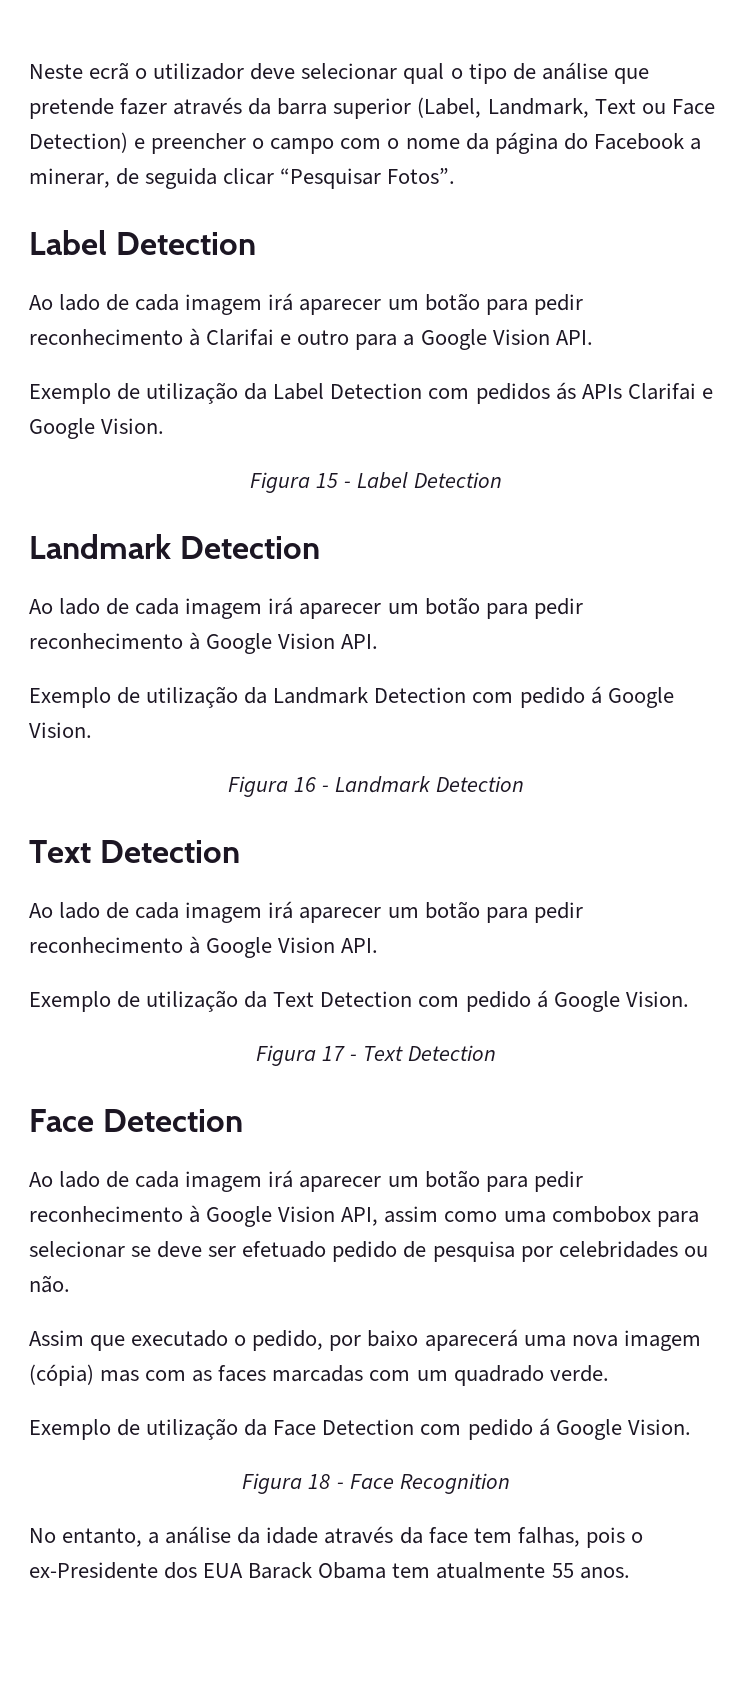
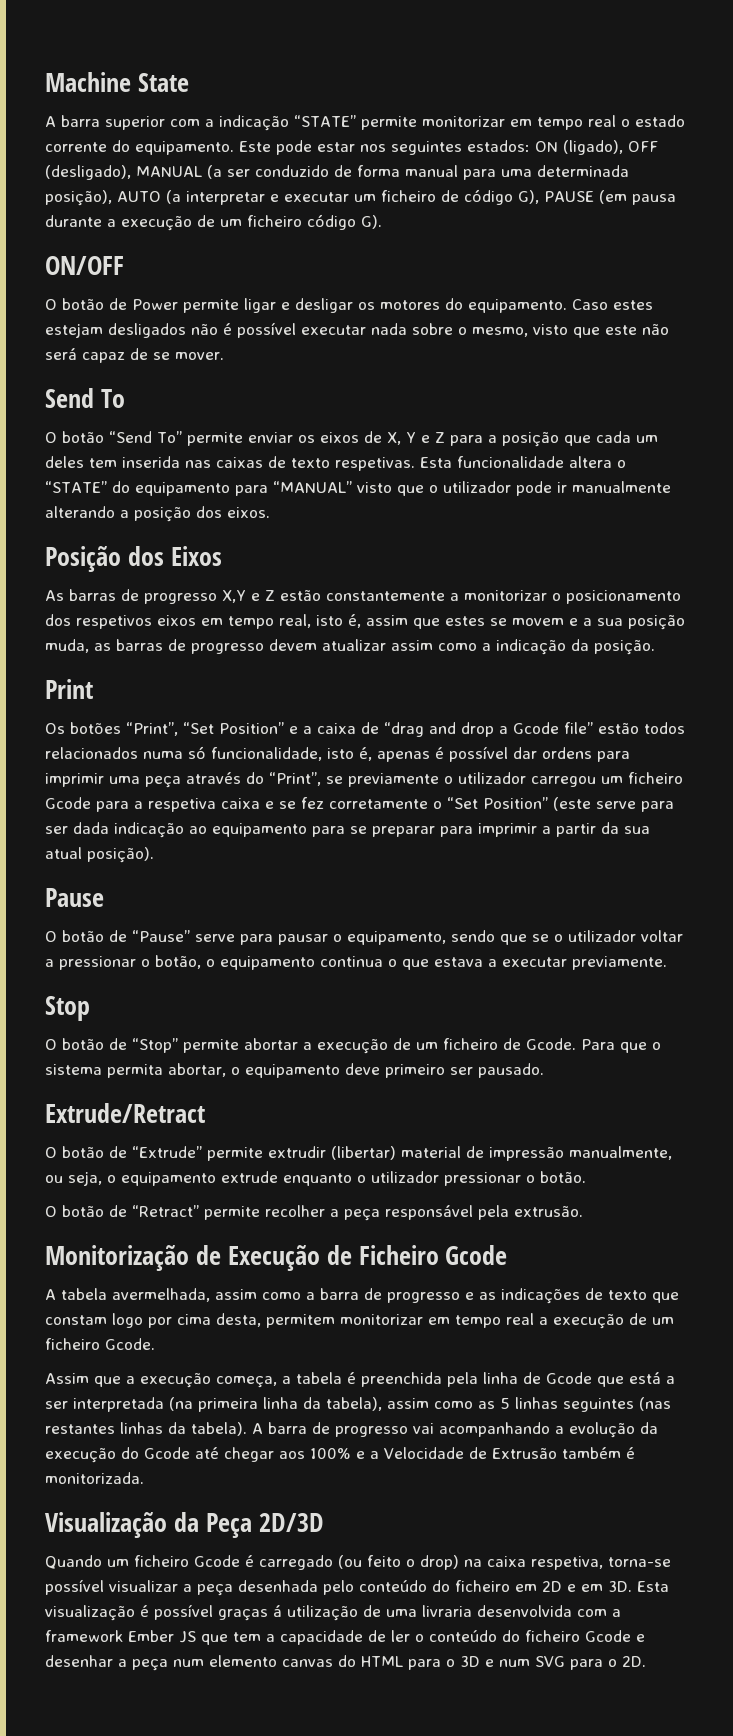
[29,62,649,84] [29,97,715,119] [29,132,701,154] [29,168,456,189] [29,230,256,255] [29,293,583,315] [29,328,593,350] [29,382,713,404] [29,418,165,439] [249,472,503,493] [29,534,320,559] [29,597,583,619] [29,632,379,654] [29,686,674,708] [29,722,92,738] [227,776,525,797] [29,840,240,863] [29,901,583,923] [29,936,379,958] [29,990,689,1012] [255,1045,497,1066] [29,1109,243,1132] [29,1170,583,1192] [29,1205,699,1227] [29,1241,708,1262] [29,1275,70,1293] [29,1329,701,1351] [29,1364,609,1386] [29,1418,691,1440] [242,1473,510,1494] [29,1526,643,1548] [29,1562,630,1579] Neste ecrã o utilizador deve selecionar qual o tipo de análise que pretende fazer através da barra superior (Label, Landmark, Text ou Face Detection) e preencher o campo com o nome da página do Facebook a minerar, de seguida clicar “Pesquisar Fotos”. // Label Detection // Ao lado de cada imagem irá aparecer um botão para pedir reconhecimento à Clarifai e outro para a Google Vision API. // Exemplo de utilização da Label Detection com pedidos ás APIs Clarifai e Google Vision. // Figura 15 - Label Detection // Landmark Detection // Ao lado de cada imagem irá aparecer um botão para pedir reconhecimento à Google Vision API. // Exemplo de utilização da Landmark Detection com pedido á Google Vision. // Figura 16 - Landmark Detection // Text Detection // Ao lado de cada imagem irá aparecer um botão para pedir reconhecimento à Google Vision API. // Exemplo de utilização da Text Detection com pedido á Google Vision. // Figura 17 - Text Detection // Face Detection // Ao lado de cada imagem irá aparecer um botão para pedir reconhecimento à Google Vision API, assim como uma combobox para selecionar se deve ser efetuado pedido de pesquisa por celebridades ou não. // Assim que executado o pedido, por baixo aparecerá uma nova imagem (cópia) mas com as faces marcadas com um quadrado verde. // Exemplo de utilização da Face Detection com pedido á Google Vision. // Figura 18 - Face Recognition // No entanto, a análise da idade através da face tem falhas, pois o ex-Presidente dos EUA Barack Obama tem atualmente 55 anos. -> [45,72,189,92] [45,115,685,131] [45,140,658,155] [45,165,629,180] [45,189,676,206] [45,214,382,231] [45,256,124,275] [45,298,653,313] [45,322,669,338] [45,348,224,363] [45,388,125,408] [45,431,658,447] [45,456,626,471] [45,481,671,496] [45,506,270,522] [45,546,222,572] [45,589,681,604] [45,614,685,630] [45,639,655,655] [45,679,93,699] [45,722,685,737] [45,746,630,762] [45,772,683,788] [45,797,674,812] [45,822,650,838] [45,847,154,863] [45,888,104,907] [45,930,683,945] [45,955,667,970] [45,996,90,1021] [45,1038,661,1054] [45,1063,544,1078] [45,1103,205,1123] [45,1146,672,1161] [45,1171,586,1186] [45,1205,583,1221] [45,1245,508,1271] [45,1288,679,1304] [45,1313,674,1329] [45,1338,155,1350] [45,1372,675,1388] [45,1397,671,1412] [45,1422,658,1438] [45,1447,635,1463] [45,1472,144,1484] [45,1512,324,1538] [45,1555,671,1570] [45,1579,669,1596] [45,1604,621,1621] [45,1630,645,1645] [45,1655,646,1671] Machine State // A barra superior com a indicação “STATE” permite monitorizar em tempo real o estado corrente do equipamento. Este pode estar nos seguintes estados: ON (ligado), OFF (desligado), MANUAL (a ser conduzido de forma manual para uma determinada posição), AUTO (a interpretar e executar um ficheiro de código G), PAUSE (em pausa durante a execução de um ficheiro código G). // ON/OFF // O botão de Power permite ligar e desligar os motores do equipamento. Caso estes estejam desligados não é possível executar nada sobre o mesmo, visto que este não será capaz de se mover. // Send To // O botão “Send To” permite enviar os eixos de X, Y e Z para a posição que cada um deles tem inserida nas caixas de texto respetivas. Esta funcionalidade altera o “STATE” do equipamento para “MANUAL” visto que o utilizador pode ir manualmente alterando a posição dos eixos. // Posição dos Eixos // As barras de progresso X,Y e Z estão constantemente a monitorizar o posicionamento dos respetivos eixos em tempo real, isto é, assim que estes se movem e a sua posição muda, as barras de progresso devem atualizar assim como a indicação da posição. // Print // Os botões “Print”, “Set Position” e a caixa de “drag and drop a Gcode file” estão todos relacionados numa só funcionalidade, isto é, apenas é possível dar ordens para imprimir uma peça através do “Print”, se previamente o utilizador carregou um ficheiro Gcode para a respetiva caixa e se fez corretamente o “Set Position” (este serve para ser dada indicação ao equipamento para se preparar para imprimir a partir da sua atual posição). // Pause // O botão de “Pause” serve para pausar o equipamento, sendo que se o utilizador voltar a pressionar o botão, o equipamento continua o que estava a executar previamente. // Stop // O botão de “Stop” permite abortar a execução de um ficheiro de Gcode. Para que o sistema permita abortar, o equipamento deve primeiro ser pausado. // Extrude/Retract // O botão de “Extrude” permite extrudir (libertar) material de impressão manualmente, ou seja, o equipamento extrude enquanto o utilizador pressionar o botão. // O botão de “Retract” permite recolher a peça responsável pela extrusão. // Monitorização de Execução de Ficheiro Gcode // A tabela avermelhada, assim como a barra de progresso e as indicações de texto que constam logo por cima desta, permitem monitorizar em tempo real a execução de um ficheiro Gcode. // Assim que a execução começa, a tabela é preenchida pela linha de Gcode que está a ser interpretada (na primeira linha da tabela), assim como as 5 linhas seguintes (nas restantes linhas da tabela). A barra de progresso vai acompanhando a evolução da execução do Gcode até chegar aos 100% e a Velocidade de Extrusão também é monitorizada. // Visualização da Peça 2D/3D // Quando um ficheiro Gcode é carregado (ou feito o drop) na caixa respetiva, torna-se possível visualizar a peça desenhada pelo conteúdo do ficheiro em 2D e em 3D. Esta visualização é possível graças á utilização de uma livraria desenvolvida com a framework Ember JS que tem a capacidade de ler o conteúdo do ficheiro Gcode e desenhar a peça num elemento canvas do HTML para o 3D e num SVG para o 2D.

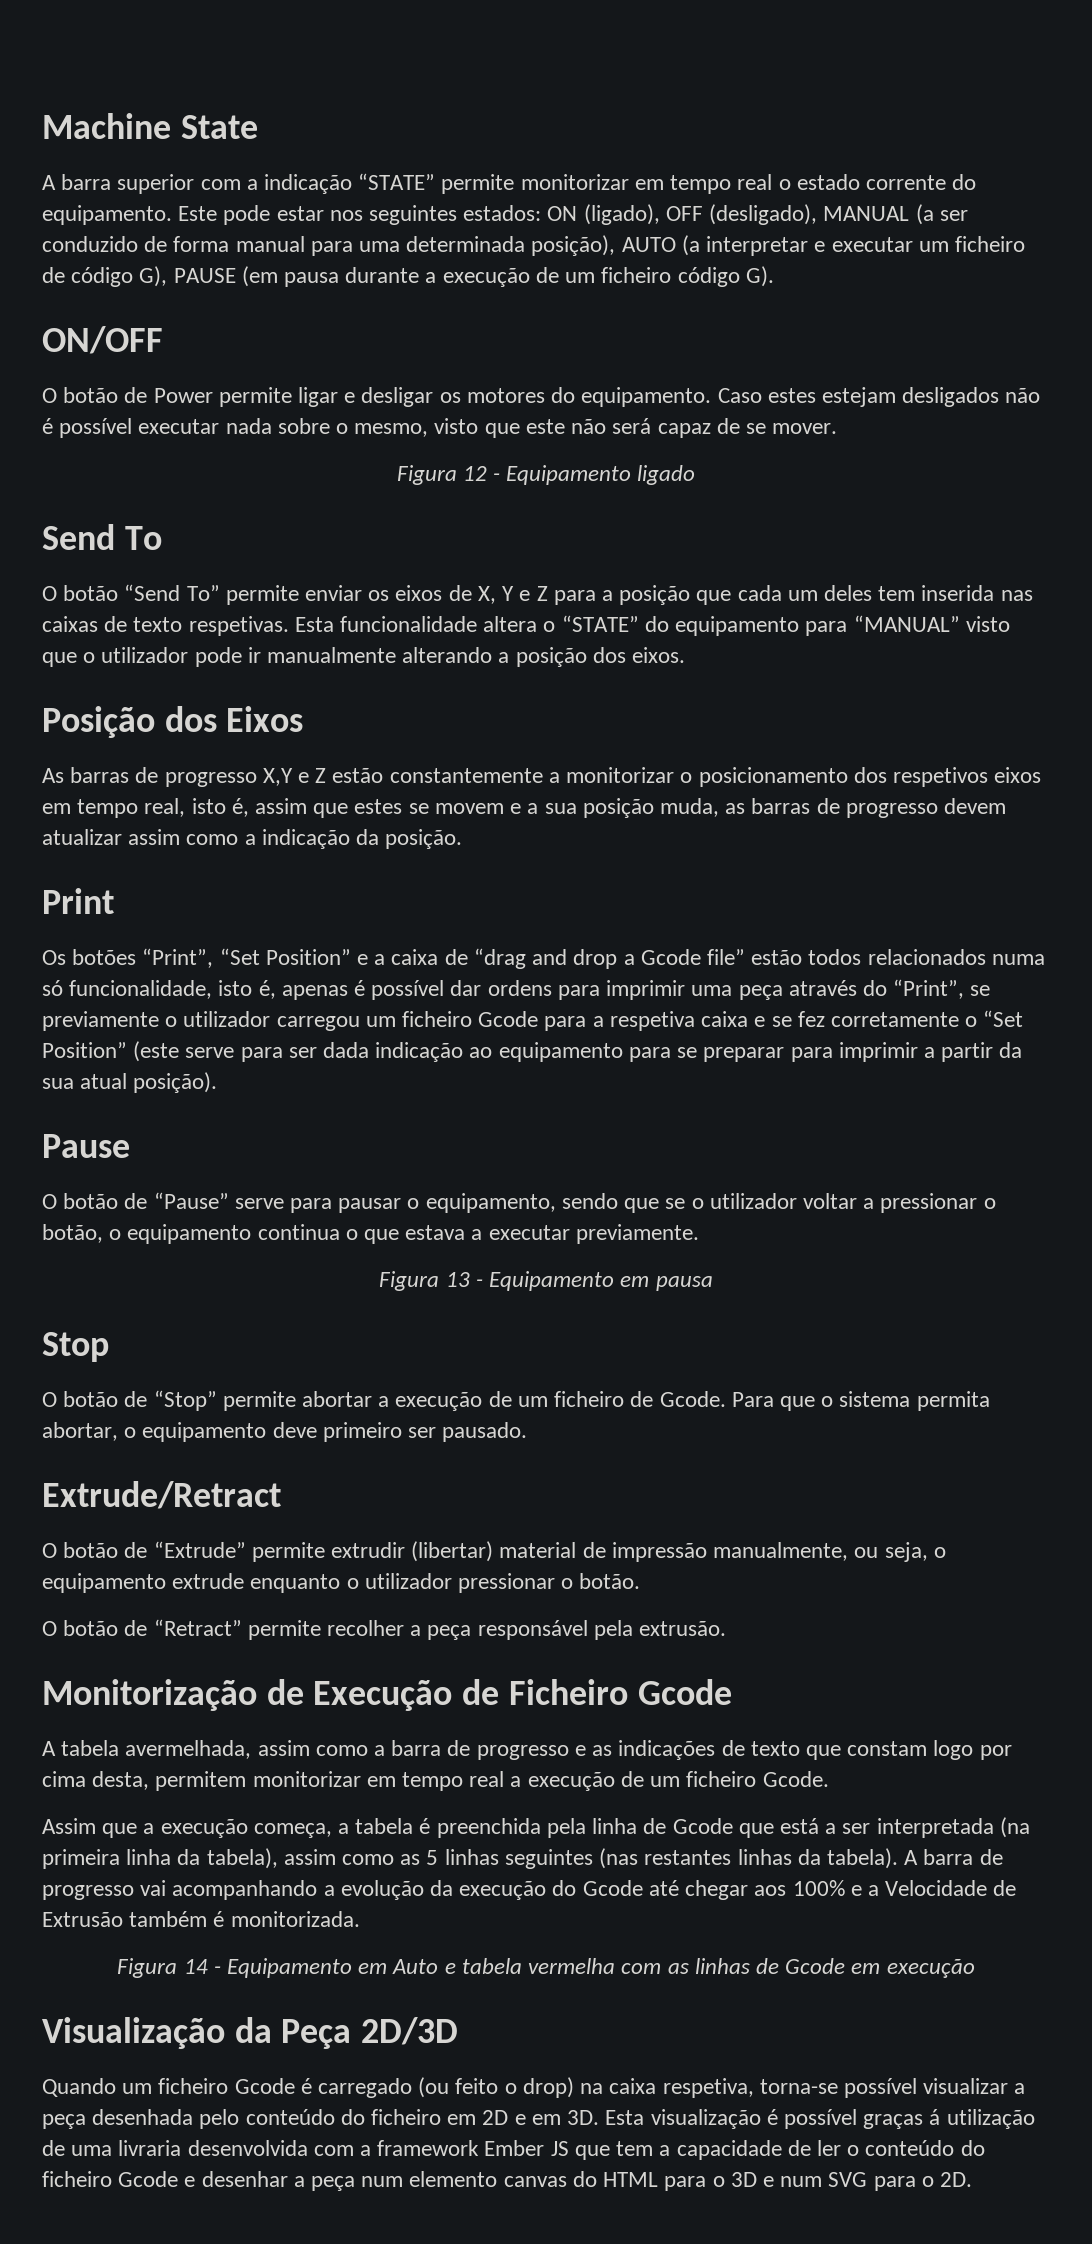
(224, 356) none -> [396,465,696,485] // Figura 12 - Equipamento ligado
(667, 963) none -> [379,1271,713,1291] // Figura 13 - Equipamento em pausa
(144, 1478) none -> [117,1958,975,1978] // Figura 14 - Equipamento em Auto e tabela vermelha com as linhas de Gcode em execução

